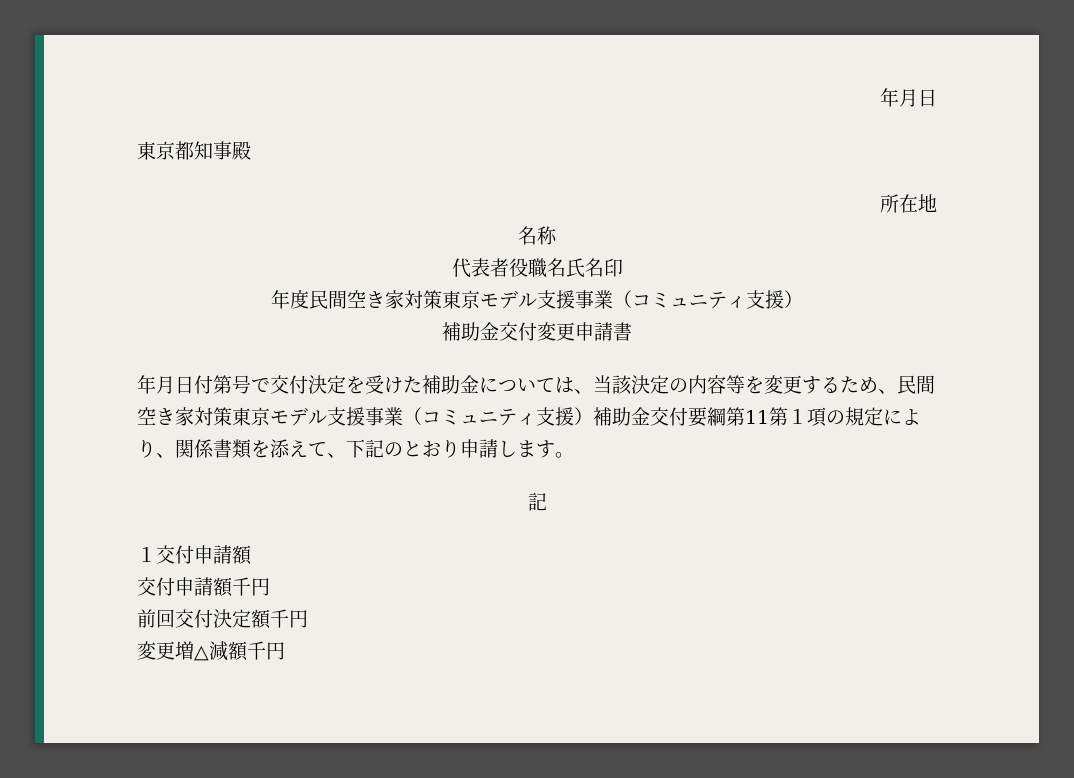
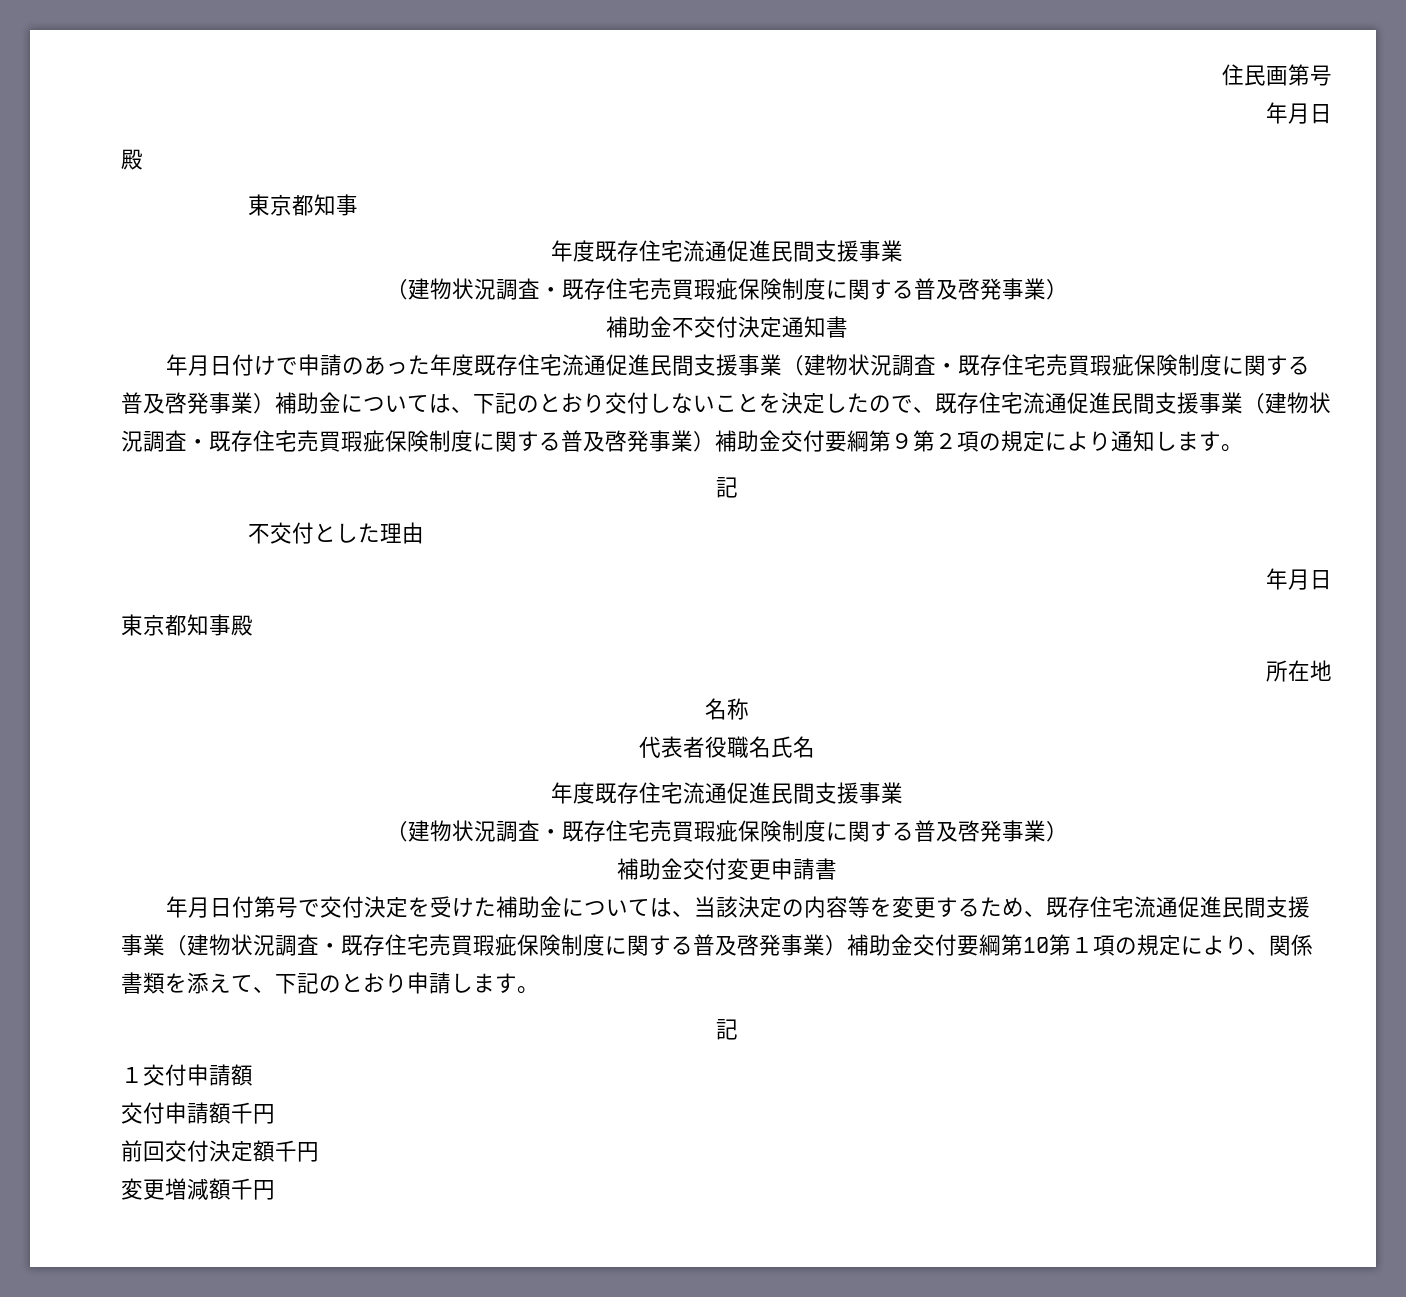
(880, 97) none -> [1222,64,1332,86] [1266,102,1332,124] [121,149,143,170] [248,194,359,216] [550,240,903,262] [385,278,1068,300] [605,316,848,338] [166,354,1311,376] [121,392,1331,414] [121,430,1243,452] [715,477,738,498] [248,522,425,544] 住民画第号 // 年月日 // 殿 // 東京都知事 // 年度既存住宅流通促進民間支援事業 // （建物状況調査・既存住宅売買瑕疵保険制度に関する普及啓発事業） // 補助金不交付決定通知書 // 年月日付けで申請のあった年度既存住宅流通促進民間支援事業（建物状況調査・既存住宅売買瑕疵保険制度に関する普及啓発事業）補助金については、下記のとおり交付しないことを決定したので、既存住宅流通促進民間支援事業（建物状況調査・既存住宅売買瑕疵保険制度に関する普及啓発事業）補助金交付要綱第９第２項の規定により通知します。 // 記 // 不交付とした理由 //
[603,258,623,277] [271,290,784,309] 印 // 年度民間空き家対策東京モデル支援事業（コミュニティ支援 -> [550,782,903,804] [385,820,1046,842] // 年度既存住宅流通促進民間支援事業 // （建物状況調査・既存住宅売買瑕疵保険制度に関する普及啓発事業
[897,375,935,394] [137,407,769,427] 民間空き家対策東京モデル支援事業（コミュニティ支援）補助金交付要綱第11 -> [1046,896,1311,918] [121,934,1049,956] 既存住宅流通促進民間支援事業（建物状況調査・既存住宅売買瑕疵保険制度に関する普及啓発事業）補助金交付要綱第10
[194,645,209,661] △ -> (187, 1189) none

